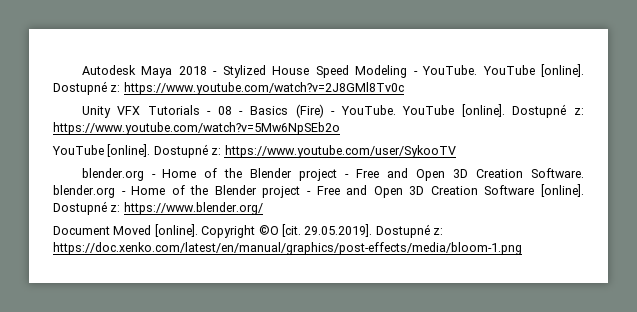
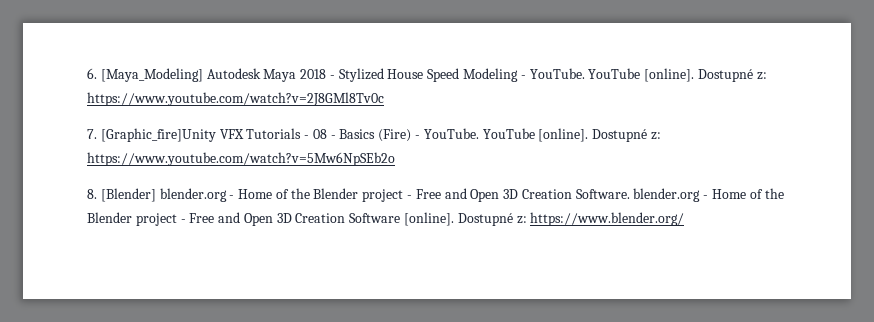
(81, 70) none -> [87,68,203,82] 6. [Maya_Modeling]
[81,106,111,118] Unity -> [87,128,216,142] 7. [Graphic_fire]Unity
[52,144,456,158] YouTube [online]. Dostupné z: https://www.youtube.com/user/SykooTV // -> [87,188,156,202] 8. [Blender]
[53,224,443,238] [53,242,522,255] // Document Moved [online]. Copyright ©O [cit. 29.05.2019]. Dostupné z: https://doc.xenko.com/latest/en/manual/graphics/post-effects/media/bloom-1.png -> (685, 219) none

